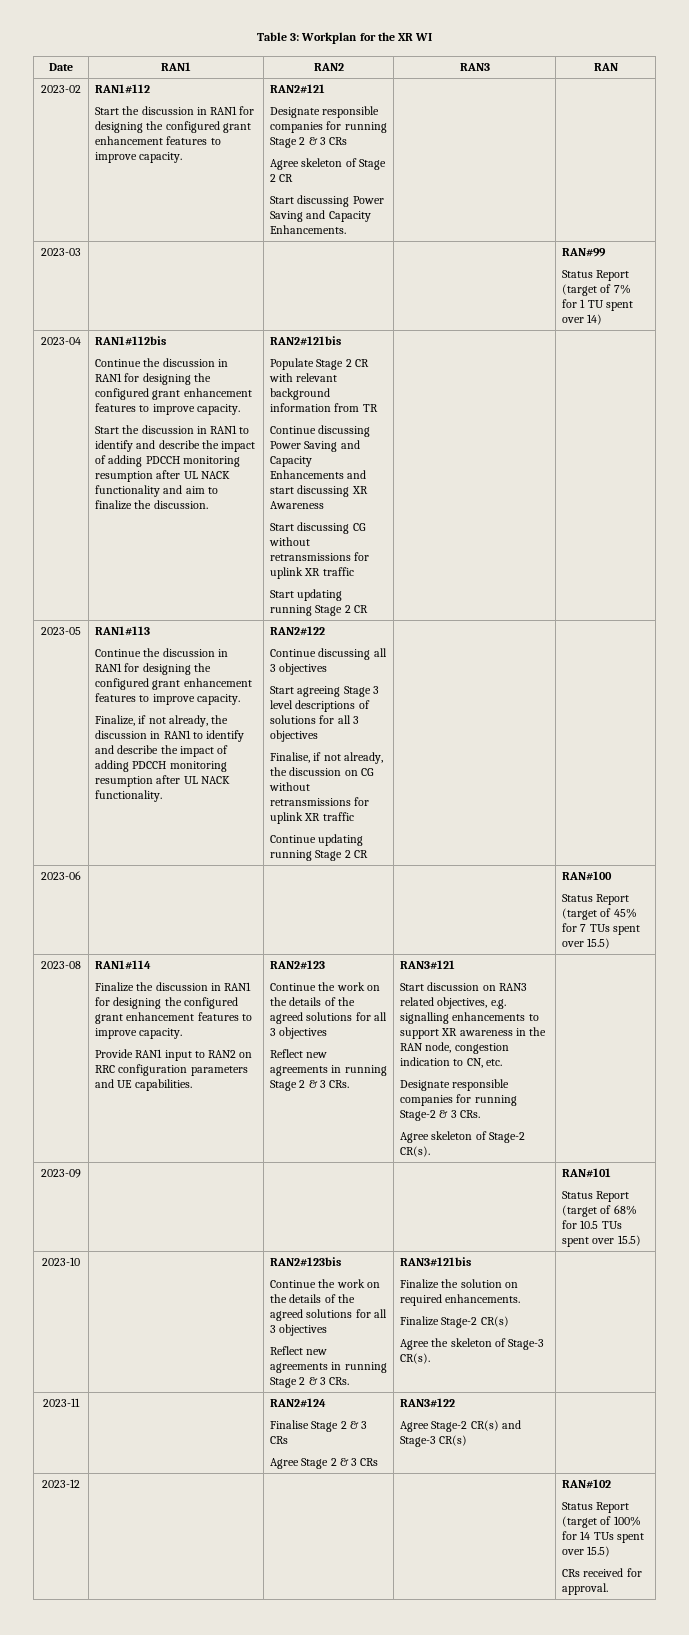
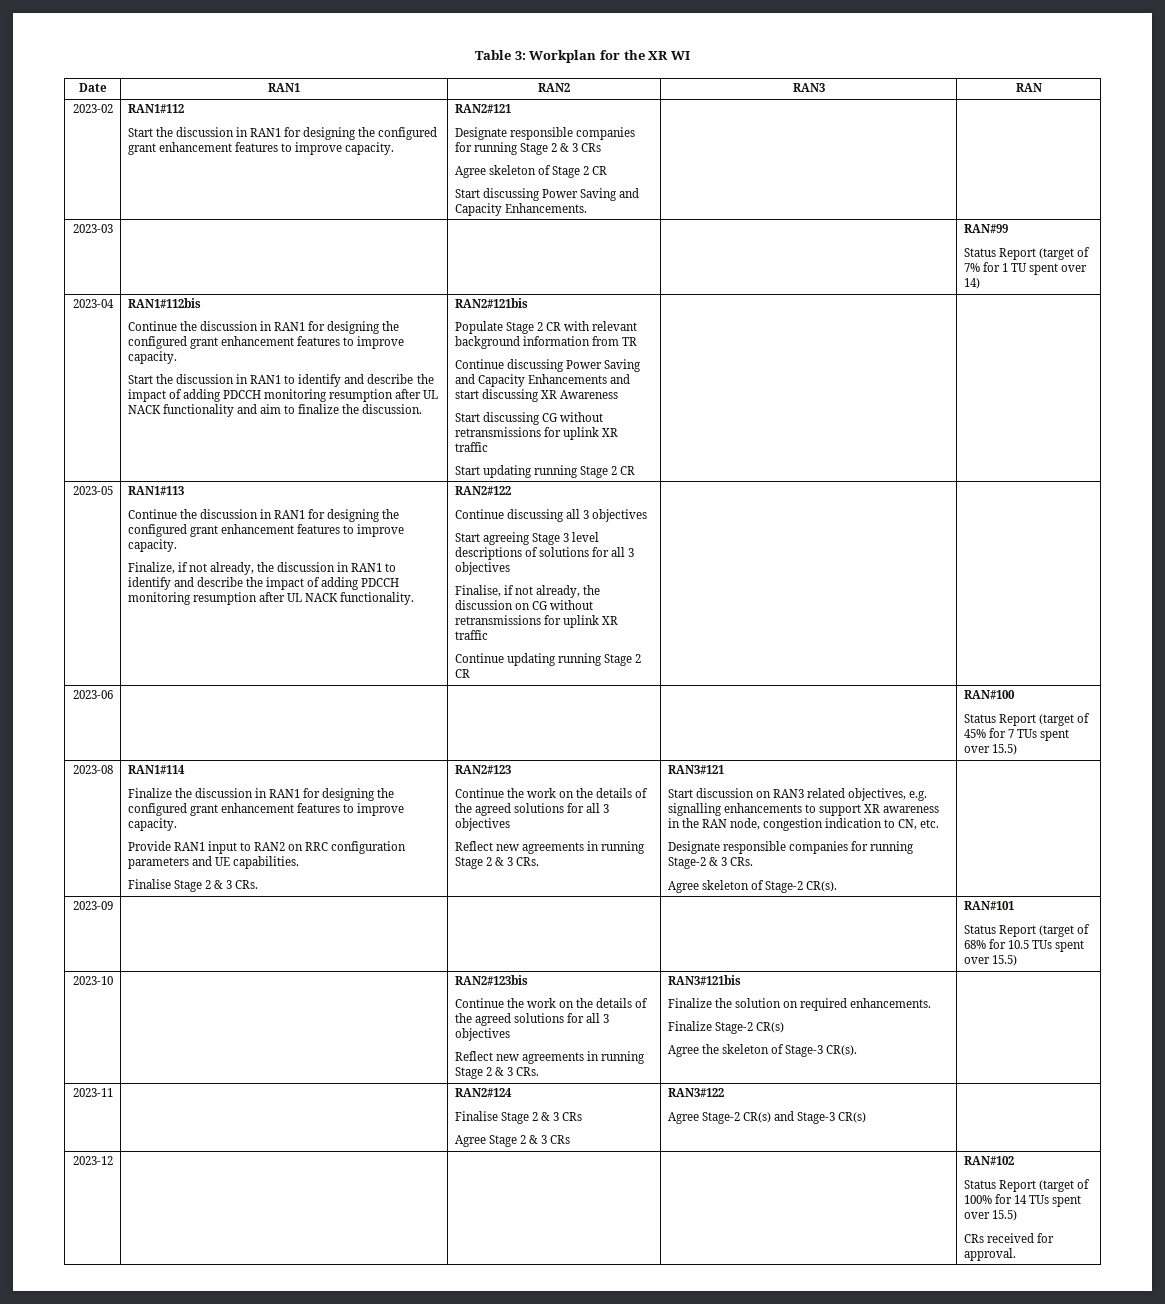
(192, 1085) none -> [127,879,259,892] // Finalise Stage 2 & 3 CRs.

